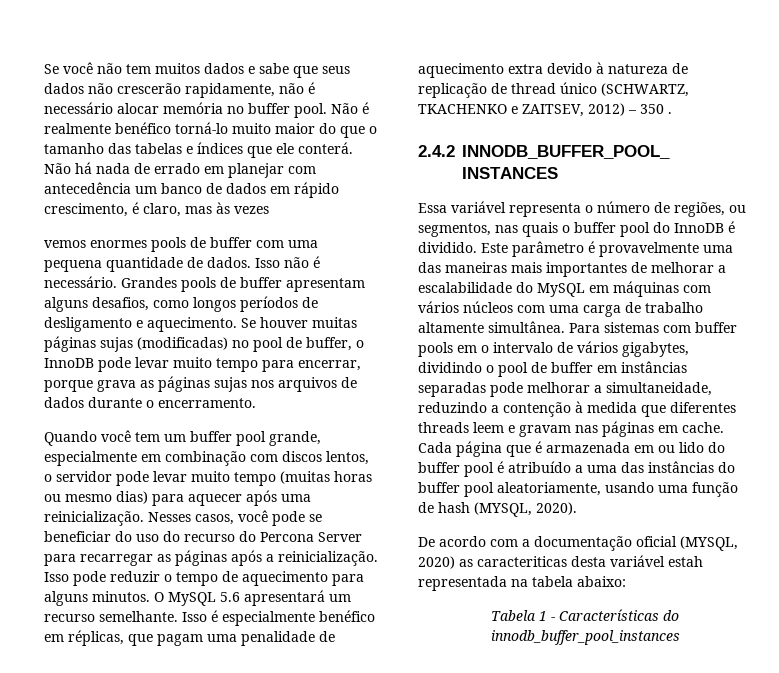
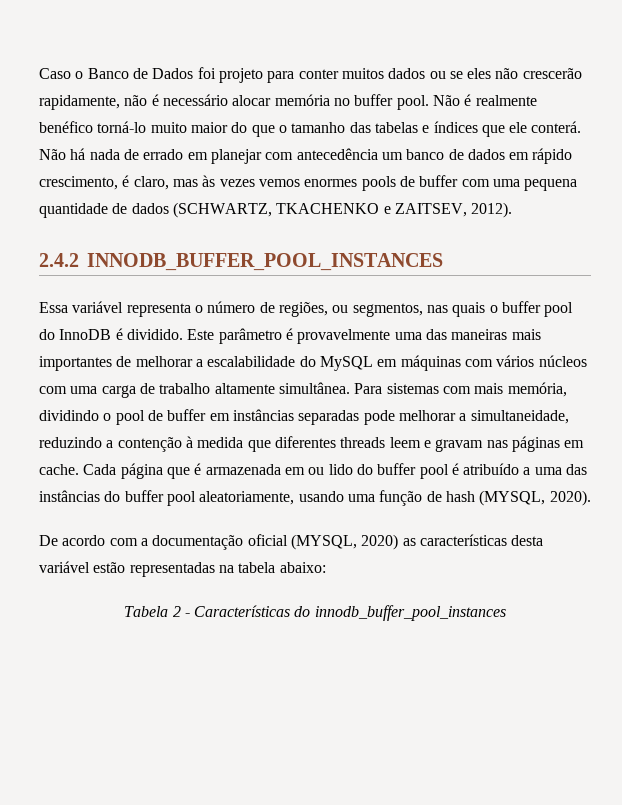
[44,62,350,78] [44,83,84,94] Se você não tem muitos dados e sabe que seus dados -> [39,67,492,83] Caso o Banco de Dados foi projeto para conter muitos dados ou se eles
(269, 210) // -> (255, 183) none
[207,256,320,268] [44,276,365,292] [44,296,318,312] [44,317,357,332] [44,336,364,352] [44,357,361,372] [44,376,357,392] [44,397,256,408] [44,430,321,446] [44,451,369,466] [44,471,372,486] [44,490,311,506] [44,510,322,526] [44,531,362,542] [44,550,378,566] [44,571,364,586] [44,590,351,606] [44,610,375,626] [44,630,335,646] [418,62,688,78] [418,82,689,98] [418,103,672,117] dados. Isso não é necessário. Grandes pools de buffer apresentam alguns desafios, como longos períodos de desligamento e aquecimento. Se houver muitas páginas sujas (modificadas) no pool de buffer, o InnoDB pode levar muito tempo para encerrar, porque grava as páginas sujas nos arquivos de dados durante o encerramento. // Quando você tem um buffer pool grande, especialmente em combinação com discos lentos, o servidor pode levar muito tempo (muitas horas ou mesmo dias) para aquecer após uma reinicialização. Nesses casos, você pode se beneficiar do uso do recurso do Percona Server para recarregar as páginas após a reinicialização. Isso pode reduzir o tempo de aquecimento para alguns minutos. O MySQL 5.6 apresentará um recurso semelhante. Isso é especialmente benéfico em réplicas, que pagam uma penalidade de aquecimento extra devido à natureza de replicação de thread único (SCHWARTZ, TKACHENKO e ZAITSEV, 2012) – 350 . -> [131,202,513,218] dados (SCHWARTZ, TKACHENKO e ZAITSEV, 2012).
[695,322,737,333] [418,341,689,357] buffer pools em o intervalo de vários gigabytes, -> [474,382,567,397] mais memória,
[477,556,567,567] caracteriticas -> [419,534,507,546] características
[668,556,703,567] [418,576,507,591] estah representada -> [93,562,215,577] estão representadas
[539,611,547,621] 1 -> [172,606,181,617] 2

